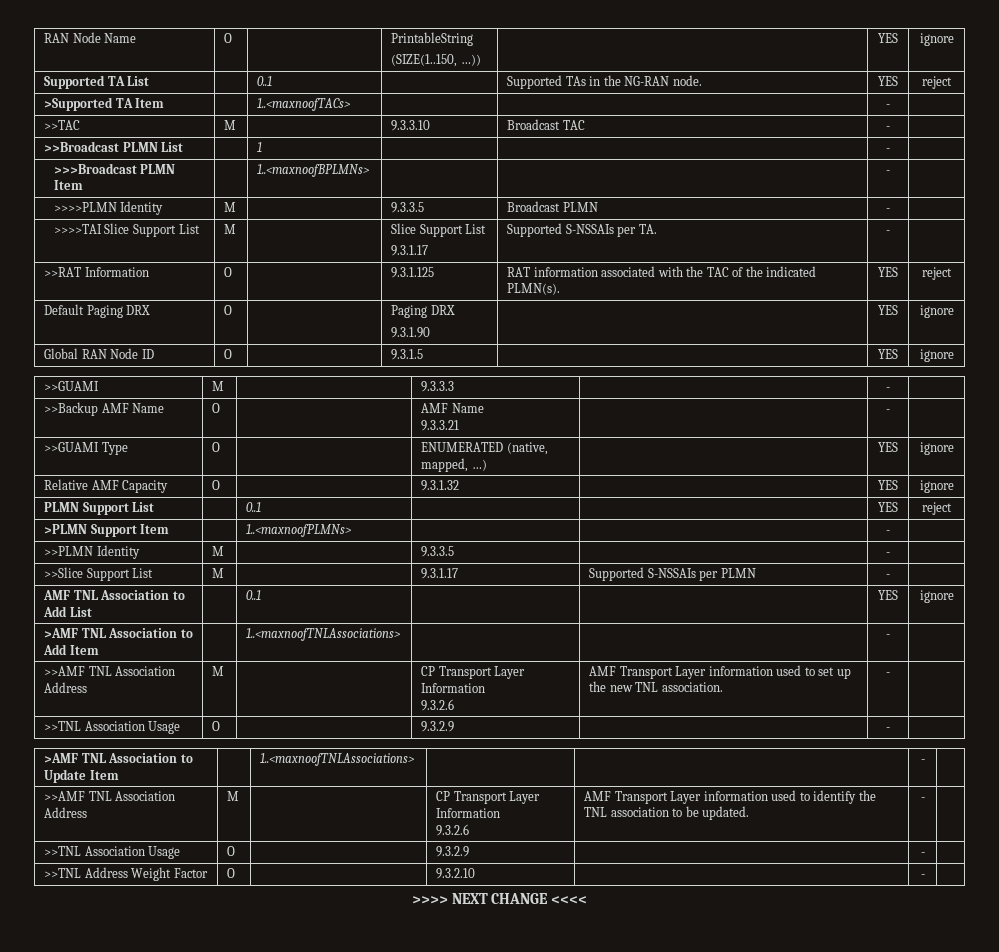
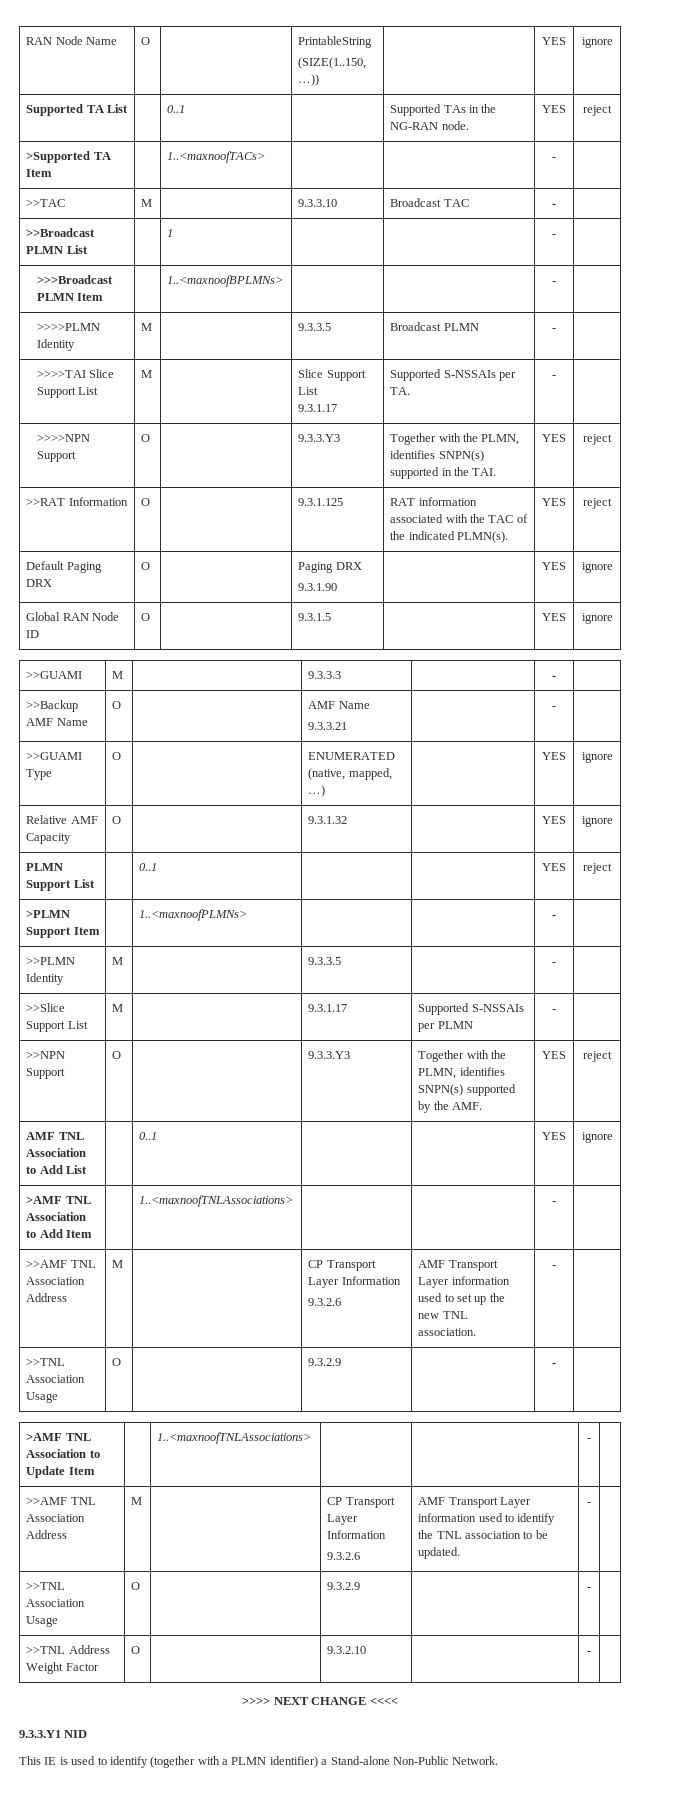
(890, 232) none -> [37,434,91,442] [37,451,77,462] [141,434,151,442] [298,434,341,442] [390,433,520,445] [390,450,484,462] [390,467,497,479] [542,434,566,442] [583,434,612,445] // >>>>NPN Support | O | | 9.3.3.Y3 | Together with the PLMN, identifies SNPN(s) supported in the TAI. | YES | reject
(890, 576) none -> [26,1051,66,1059] [26,1068,66,1079] [112,1051,122,1059] [308,1051,351,1059] [418,1050,506,1062] [418,1067,505,1079] [418,1084,516,1096] [418,1101,482,1113] [542,1051,566,1059] [583,1051,612,1062] // >>NPN Support | O | | 9.3.3.Y3 | Together with the PLMN, identifies SNPN(s) supported by the AMF. | YES | reject
(588, 900) none -> [19,1730,88,1738] [19,1756,499,1768] // 9.3.3.Y1 NID // This IE is used to identify (together with a PLMN identifier) a Stand-alone Non-Public Network.

